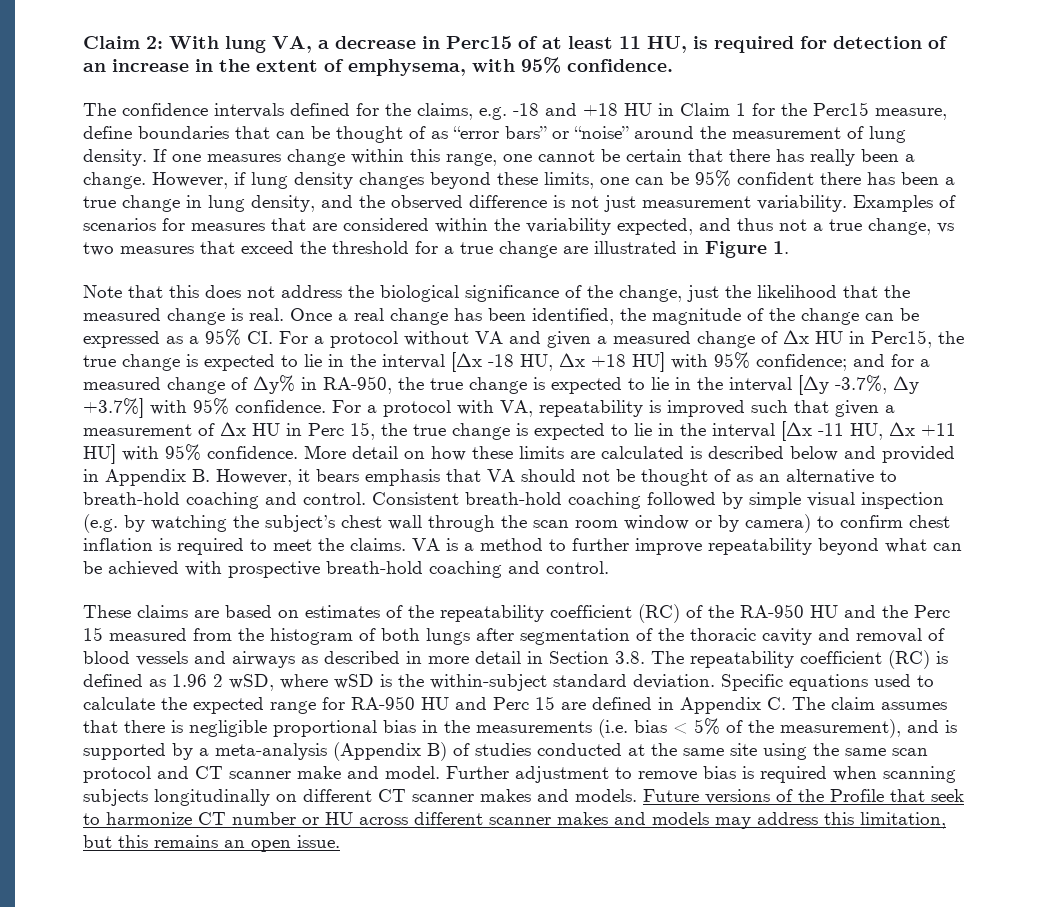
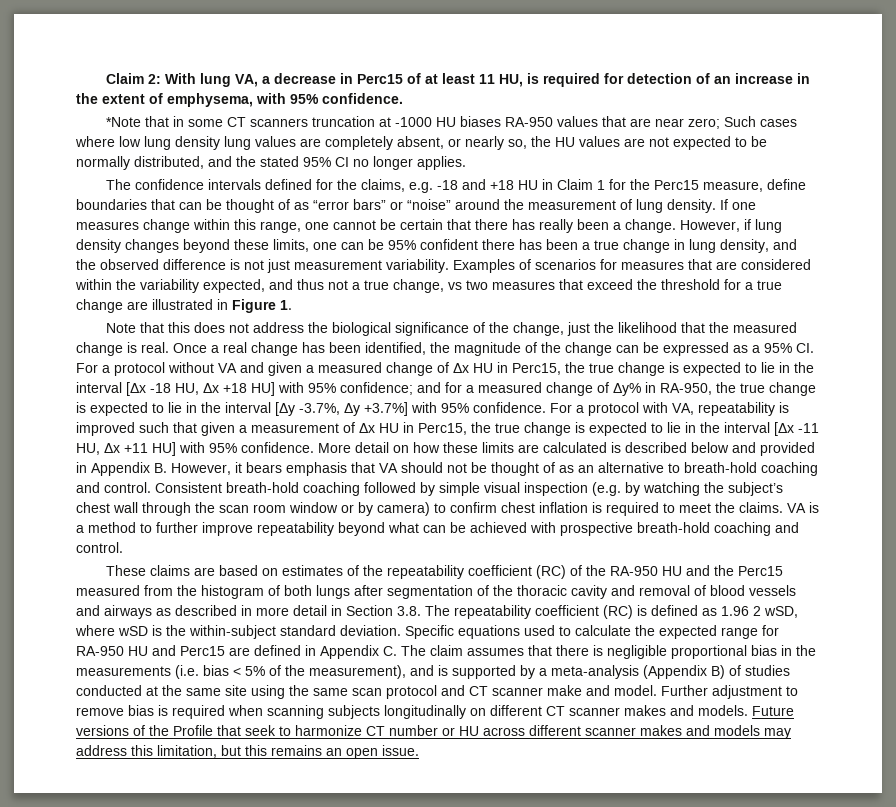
(673, 65) none -> [105,116,797,129] [75,136,767,150] [76,156,466,170] // *Note that in some CT scanners truncation at -1000 HU biases RA-950 values that are near zero; Such cases where low lung density lung values are completely absent, or nearly so, the HU values are not expected to be normally distributed, and the stated 95% CI no longer applies.
[308,422,375,440] Perc 15, -> [418,423,467,435] Perc15,
[914,605,950,618] [83,627,103,641] Perc 15 -> [737,566,783,576] Perc15
[493,696,555,710] Perc 15 -> [180,646,225,656] Perc15

